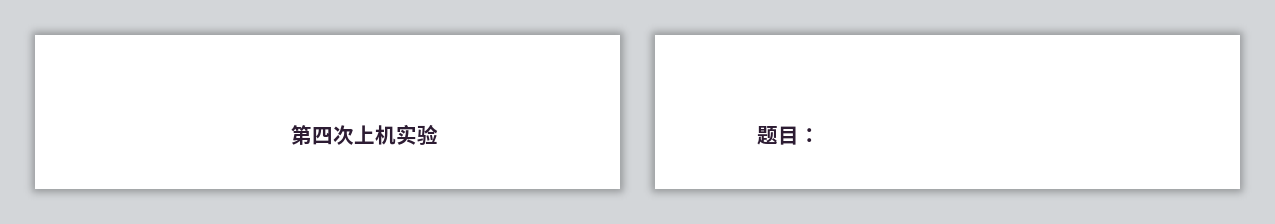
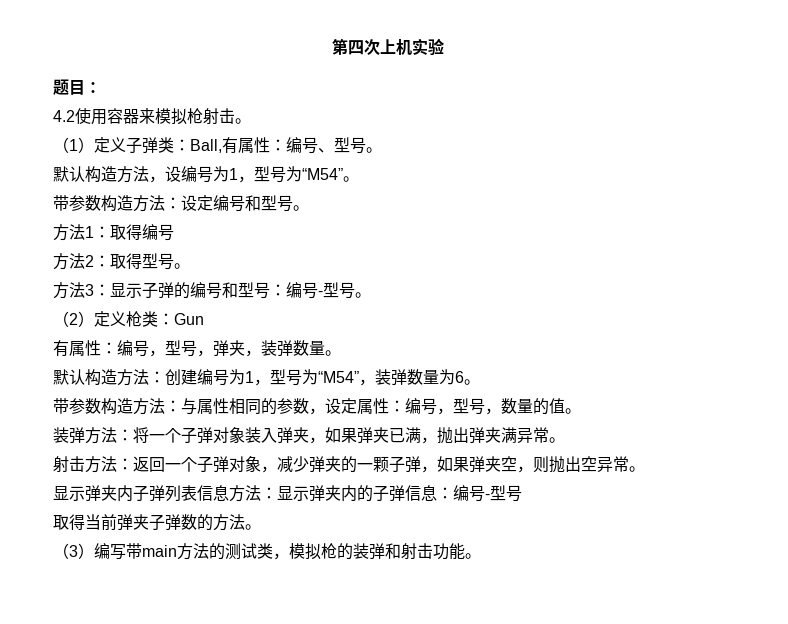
(820, 135) none -> [53,108,251,125] [53,137,382,154] [53,166,359,183] [53,195,309,212] [53,224,174,241] [53,253,190,270] [53,282,371,299] [53,311,204,327] [53,340,341,357] [53,369,480,386] [53,398,581,415] [53,427,565,444] [53,456,645,473] [53,485,522,502] [53,514,261,531] [53,543,481,560] // 4.2使用容器来模拟枪射击。 // （1）定义子弹类：Ball,有属性：编号、型号。 // 默认构造方法，设编号为1，型号为“M54”。 // 带参数构造方法：设定编号和型号。 // 方法1：取得编号 // 方法2：取得型号。 // 方法3：显示子弹的编号和型号：编号-型号。 // （2）定义枪类：Gun // 有属性：编号，型号，弹夹，装弹数量。 // 默认构造方法：创建编号为1，型号为“M54”，装弹数量为6。 // 带参数构造方法：与属性相同的参数，设定属性：编号，型号，数量的值。 // 装弹方法：将一个子弹对象装入弹夹，如果弹夹已满，抛出弹夹满异常。 // 射击方法：返回一个子弹对象，减少弹夹的一颗子弹，如果弹夹空，则抛出空异常。 // 显示弹夹内子弹列表信息方法：显示弹夹内的子弹信息：编号-型号 // 取得当前弹夹子弹数的方法。 // （3）编写带main方法的测试类，模拟枪的装弹和射击功能。

